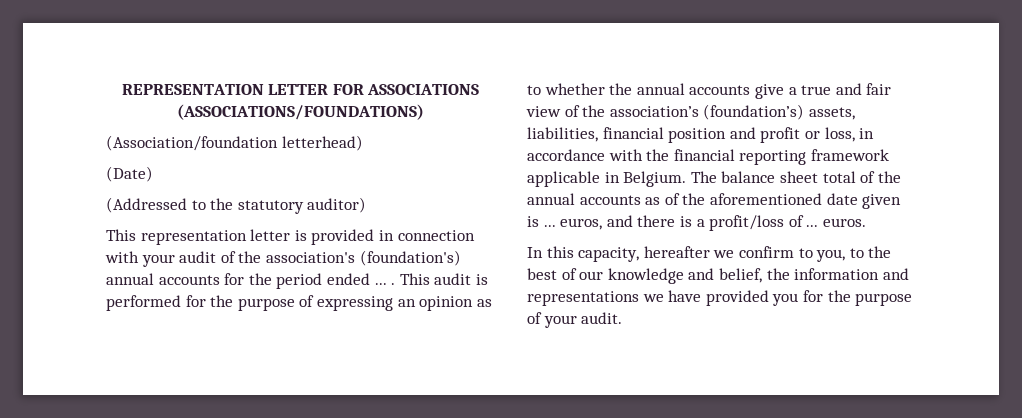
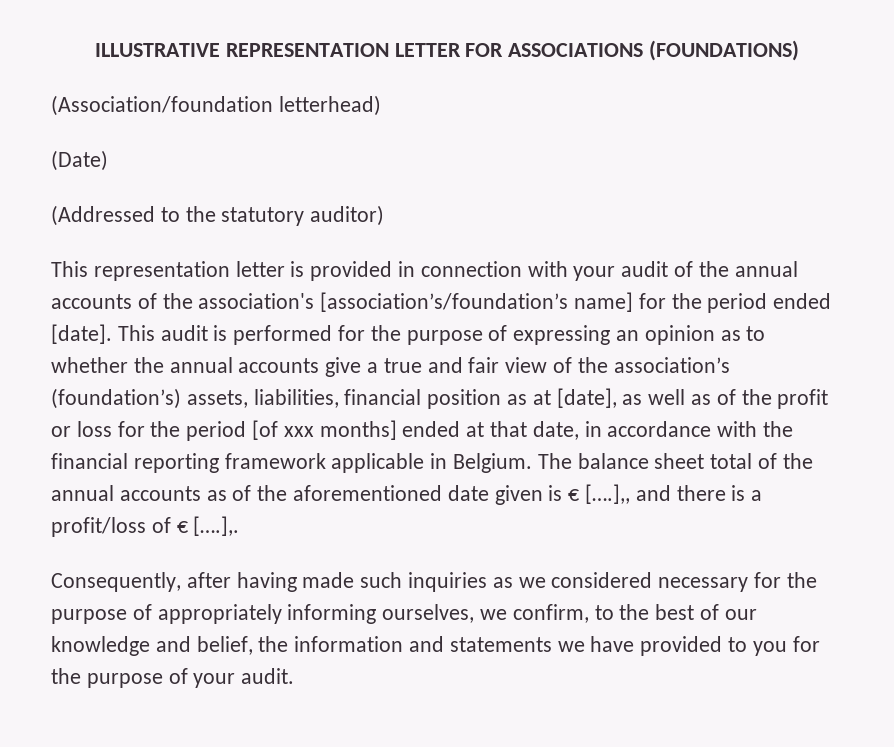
(121, 89) none -> [94,43,220,57] ILLUSTRATIVE
[177,104,424,120] (ASSOCIATIONS/FOUNDATIONS) -> [649,40,800,61] (FOUNDATIONS)
[265,250,461,266] [106,273,220,285] association's (foundation's) annual accounts -> [734,261,798,277] [51,292,634,312] annual accounts of the association's [association’s/foundation’s name]
[374,283,396,285] ... . -> [51,324,112,344] [date].
[729,127,855,143] and profit or loss, -> [507,388,829,409] [51,420,579,441] as at [date], as well as of the profit or loss for the period [of xxx months] ended at that date,
[543,218,603,230] ... euros, -> [568,484,631,504] € [….],,
[806,218,866,227] [527,246,846,262] ... euros. // In this capacity, hereafter we confirm to you, -> [176,516,240,536] [51,572,817,592] [51,604,589,624] € [….],. // Consequently, after having made such inquiries as we considered necessary for the purpose of appropriately informing ourselves, we confirm,
[527,291,639,306] representations -> [449,637,552,652] statements
(769, 298) none -> [728,637,748,652] to

